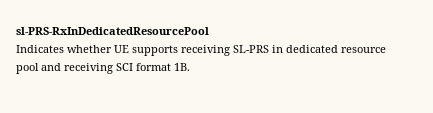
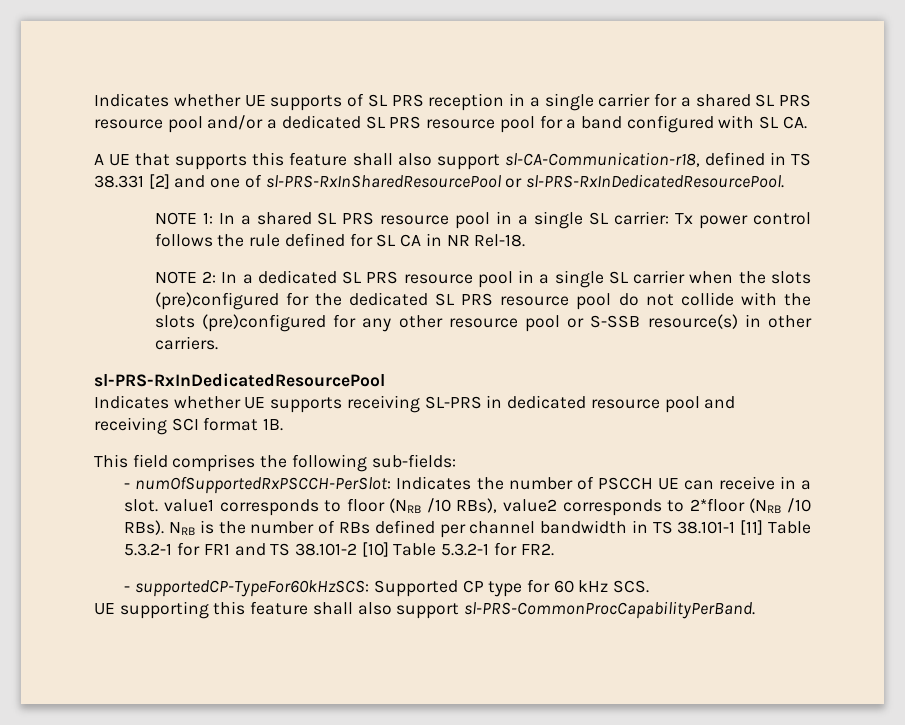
(16, 31) none -> [94,93,811,111] [94,115,807,133] [94,152,812,170] [94,174,785,189] [154,211,811,229] [154,233,526,247] [154,270,811,288] [154,292,811,310] [154,314,812,332] [154,336,218,350] Indicates whether UE supports of SL PRS reception in a single carrier for a shared SL PRS resource pool and/or a dedicated SL PRS resource pool for a band configured with SL CA. // A UE that supports this feature shall also support sl-CA-Communication-r18, defined in TS 38.331 [2] and one of sl-PRS-RxInSharedResourcePool or sl-PRS-RxInDedicatedResourcePool. // NOTE 1: In a shared SL PRS resource pool in a single SL carrier: Tx power control follows the rule defined for SL CA in NR Rel-18. // NOTE 2: In a dedicated SL PRS resource pool in a single SL carrier when the slots (pre)configured for the dedicated SL PRS resource pool do not collide with the slots (pre)configured for any other resource pool or S-SSB resource(s) in other carriers. //
(190, 67) none -> [94,454,456,472] [124,476,811,494] [124,498,811,516] [124,520,812,538] [124,542,554,557] [124,579,650,597] [94,601,756,619] // This field comprises the following sub-fields: // - numOfSupportedRxPSCCH-PerSlot: Indicates the number of PSCCH UE can receive in a slot. value1 corresponds to floor (NRB /10 RBs), value2 corresponds to 2*floor (NRB /10 RBs). NRB is the number of RBs defined per channel bandwidth in TS 38.101-1 [11] Table 5.3.2-1 for FR1 and TS 38.101-2 [10] Table 5.3.2-1 for FR2. // - supportedCP-TypeFor60kHzSCS: Supported CP type for 60 kHz SCS. // UE supporting this feature shall also support sl-PRS-CommonProcCapabilityPerBand.

